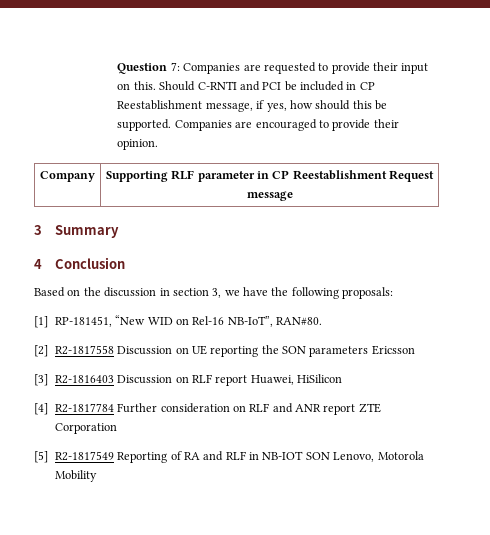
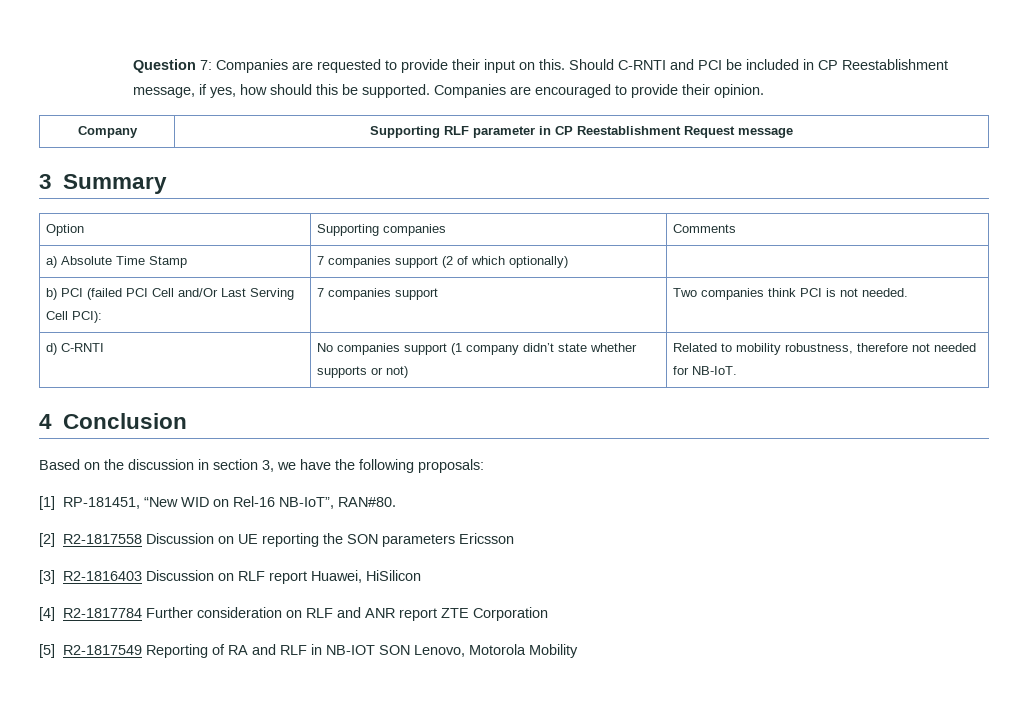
(119, 231) none -> [45,224,84,236] [316,224,446,236] [672,224,736,233] [45,256,187,268] [316,256,568,268] [45,288,294,300] [45,311,102,323] [316,288,438,300] [672,288,908,300] [45,343,104,355] [316,343,637,355] [316,366,408,378] [672,343,976,355] [672,366,737,375] // Option | Supporting companies | Comments // a) Absolute Time Stamp | 7 companies support (2 of which optionally) | // b) PCI (failed PCI Cell and/Or Last Serving Cell PCI): | 7 companies support | Two companies think PCI is not needed. // d) C-RNTI | No companies support (1 company didn’t state whether supports or not) | Related to mobility robustness, therefore not needed for NB-IoT.

